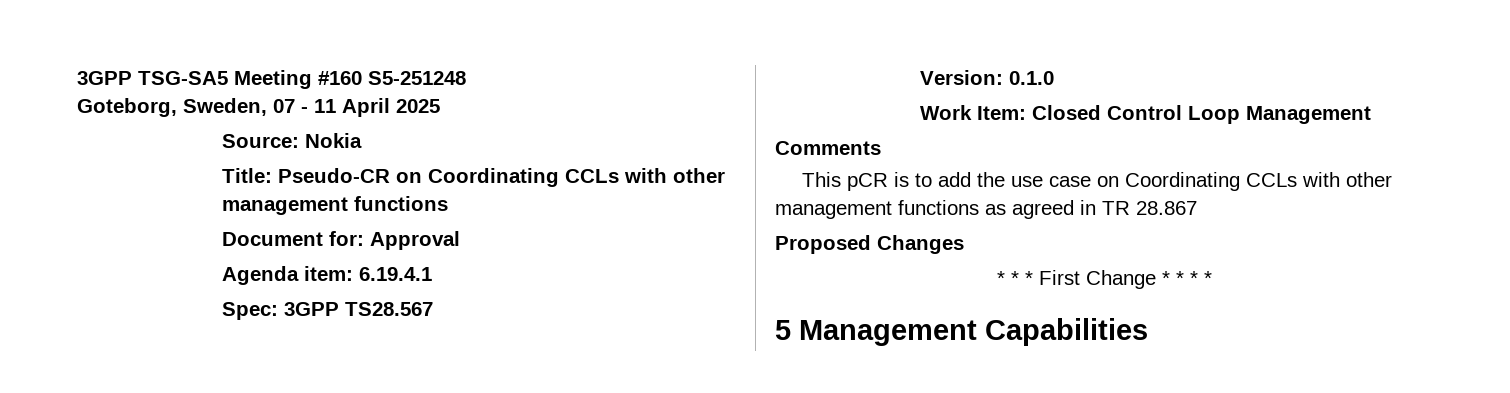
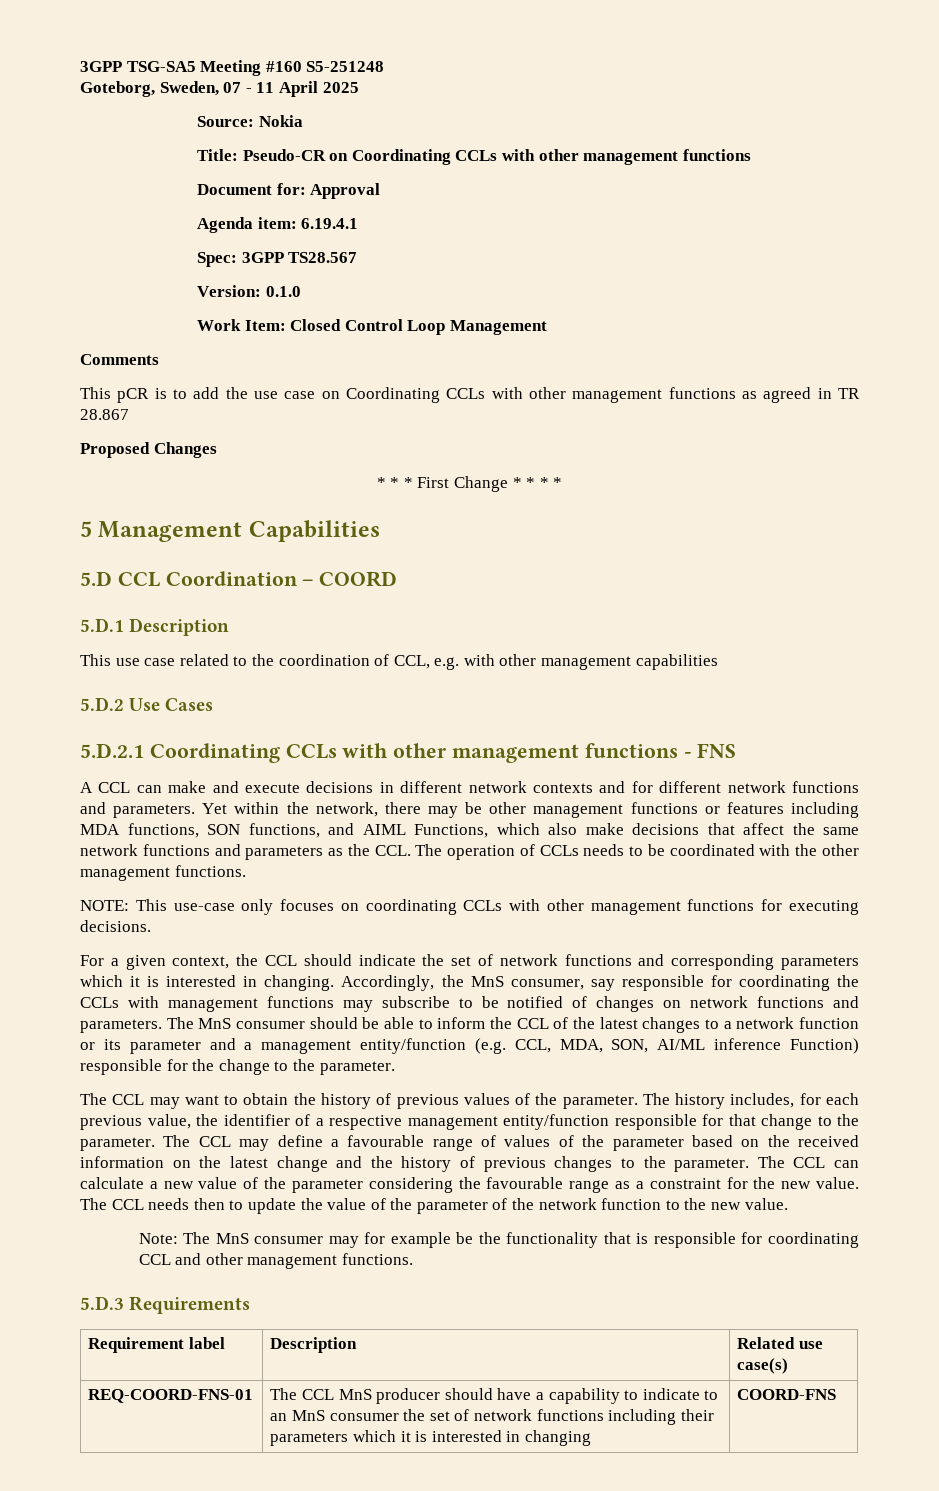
(1148, 332) none -> [80,571,398,587] [80,618,230,636] [80,654,718,670] [80,697,214,711] [80,743,737,763] [80,781,859,793] [80,802,859,818] [80,823,859,838] [80,844,859,860] [80,865,246,881] [80,899,859,915] [80,920,151,932] [80,954,859,970] [80,975,859,991] [80,996,860,1012] [80,1017,859,1033] [80,1038,859,1054] [80,1059,395,1075] [80,1093,860,1109] [80,1114,859,1130] [80,1135,859,1151] [80,1156,859,1172] [80,1177,860,1193] [80,1198,788,1214] [138,1232,860,1248] [138,1253,413,1269] [80,1296,251,1314] [88,1337,226,1353] [270,1337,358,1353] [737,1337,824,1349] [737,1358,789,1374] [88,1389,254,1403] [270,1388,719,1404] [270,1409,714,1425] [270,1430,591,1446] [737,1389,837,1400] // 5.D CCL Coordination – COORD // 5.D.1 Description // This use case related to the coordination of CCL, e.g. with other management capabilities // 5.D.2 Use Cases // 5.D.2.1 Coordinating CCLs with other management functions - FNS // A CCL can make and execute decisions in different network contexts and for different network functions and parameters. Yet within the network, there may be other management functions or features including MDA functions, SON functions, and AIML Functions, which also make decisions that affect the same network functions and parameters as the CCL. The operation of CCLs needs to be coordinated with the other management functions. // NOTE: This use-case only focuses on coordinating CCLs with other management functions for executing decisions. // For a given context, the CCL should indicate the set of network functions and corresponding parameters which it is interested in changing. Accordingly, the MnS consumer, say responsible for coordinating the CCLs with management functions may subscribe to be notified of changes on network functions and parameters. The MnS consumer should be able to inform the CCL of the latest changes to a network function or its parameter and a management entity/function (e.g. CCL, MDA, SON, AI/ML inference Function) responsible for the change to the parameter. // The CCL may want to obtain the history of previous values of the parameter. The history includes, for each previous value, the identifier of a respective management entity/function responsible for that change to the parameter. The CCL may define a favourable range of values of the parameter based on the received information on the latest change and the history of previous changes to the parameter. The CCL can calculate a new value of the parameter considering the favourable range as a constraint for the new value. The CCL needs then to update the value of the parameter of the network function to the new value. // Note: The MnS consumer may for example be the functionality that is responsible for coordinating CCL and other management functions. // 5.D.3 Requirements // Requirement label | Description | Related use case(s) // REQ-COORD-FNS-01 | The CCL MnS producer should have a capability to indicate to an MnS consumer the set of network functions including their parameters which it is interested in changing | COORD-FNS

